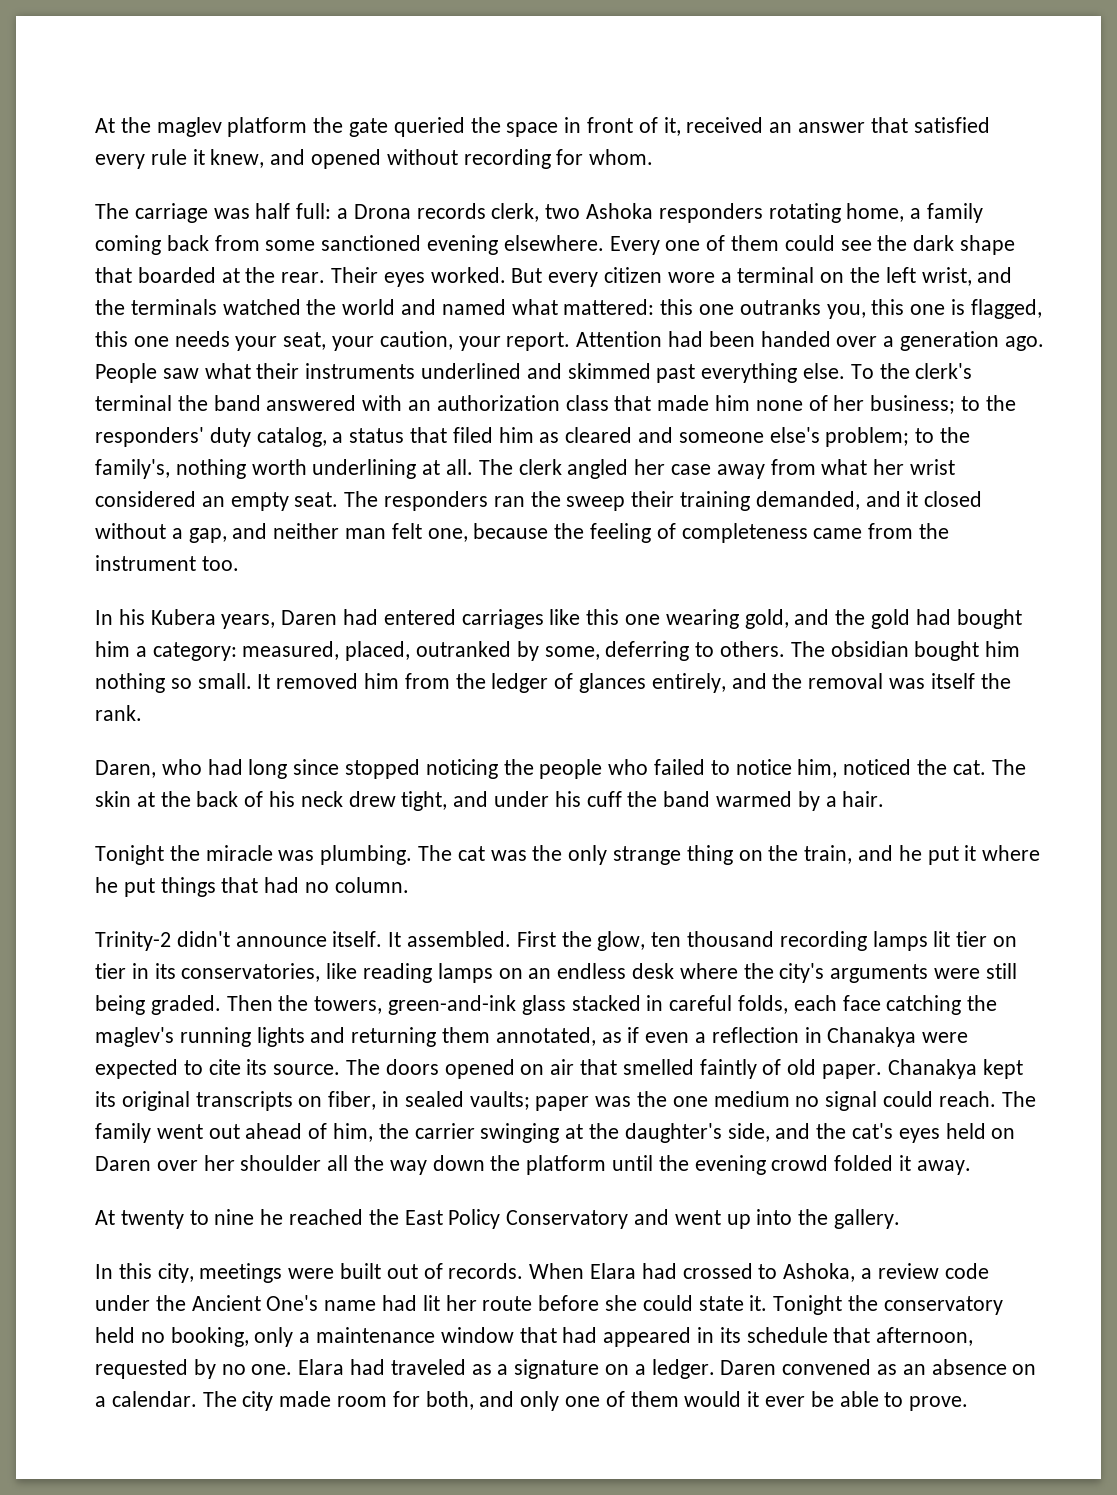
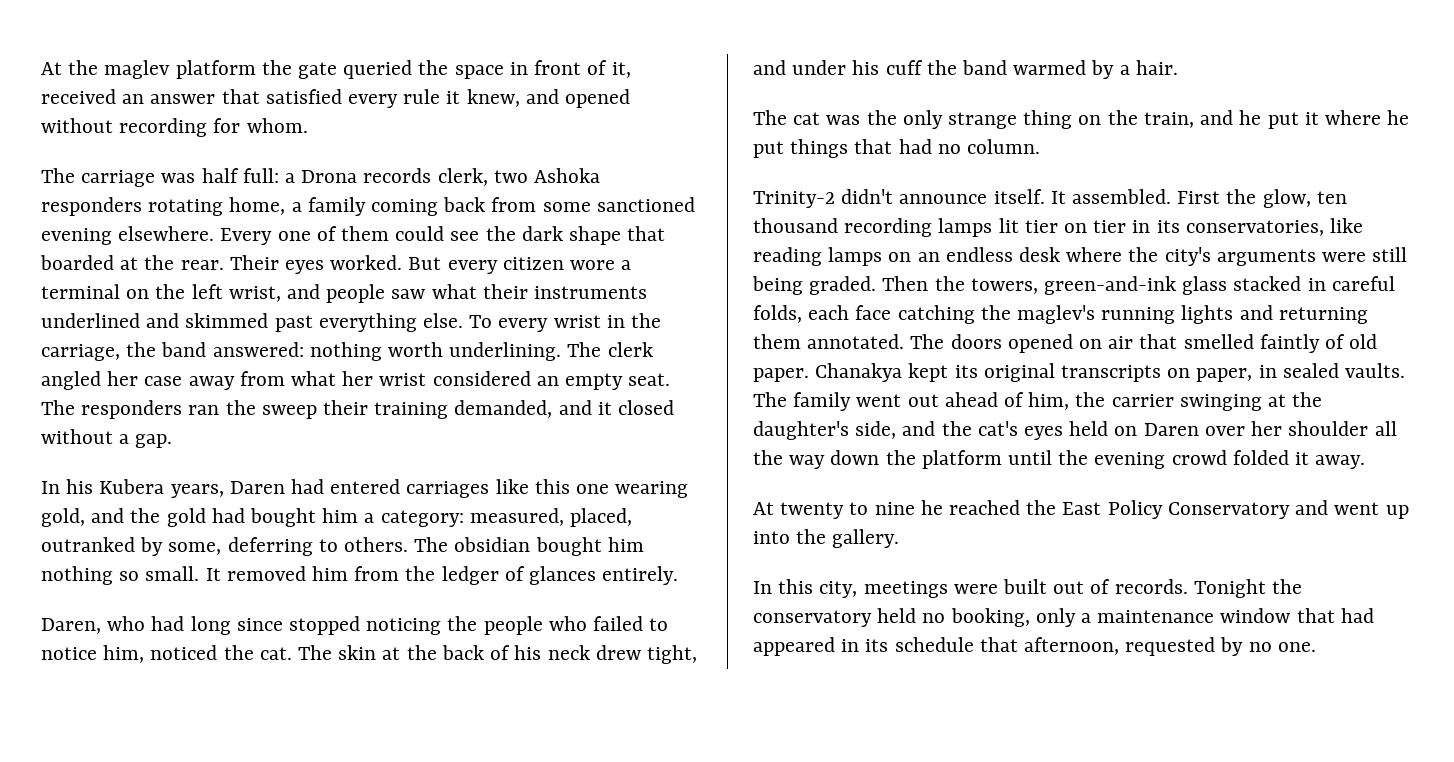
[95,299,1042,319] [95,331,1044,351] [95,363,157,383] the terminals watched the world and named what mattered: this one outranks you, this one is flagged, this one needs your seat, your caution, your report. Attention had been handed over a generation ago. People -> [326,284,386,303] people
[879,363,973,379] [95,395,1016,414] [95,427,971,447] [95,459,474,479] the clerk's terminal the band answered with an authorization class that made him none of her business; to the responders' duty catalog, a status that filed him as cleared and someone else's problem; to the family's, nothing worth underlining at all. -> [498,313,662,332] [41,342,562,361] every wrist in the carriage, the band answered: nothing worth underlining.
[188,523,950,543] [95,555,239,571] gap, and neither man felt one, because the feeling of completeness came from the instrument too. -> [135,434,173,448] gap.
[651,673,1011,693] [95,705,142,721] entirely, and the removal was itself the rank. -> [602,566,679,585] entirely.
[95,845,413,865] Tonight the miracle was plumbing. -> (1178, 67) none
[495,1027,969,1047] [95,1059,341,1079] annotated, as if even a reflection in Chanakya were expected to cite its source. -> [807,334,905,349] annotated.
[328,1091,377,1110] fiber, -> [1196,368,1253,382] paper,
[469,1091,996,1111] vaults; paper was the one medium no signal could reach. -> [1345,363,1406,378] vaults.
[529,1263,989,1282] [95,1295,768,1311] When Elara had crossed to Ashoka, a review code under the Ancient One's name had lit her route before she could state it. -> (1188, 586) none
[298,1359,1037,1379] [95,1391,969,1411] Elara had traveled as a signature on a ledger. Daren convened as an absence on a calendar. The city made room for both, and only one of them would it ever be able to prove. -> (1316, 647) none

